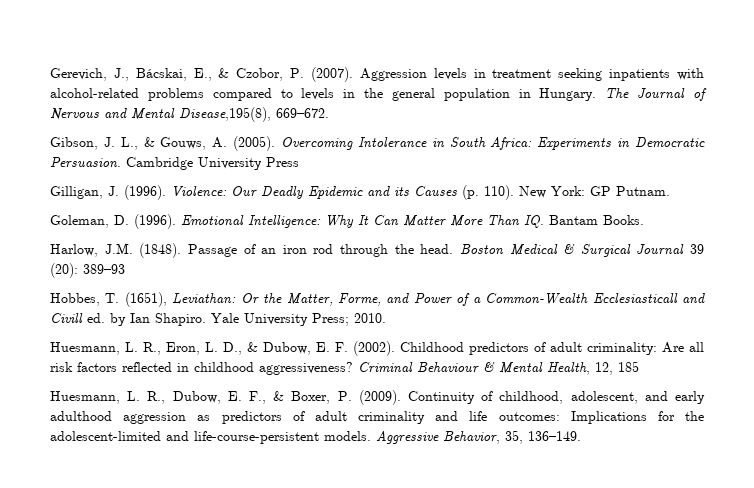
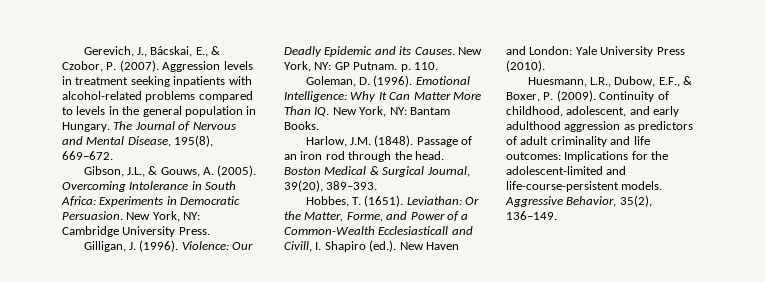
[179,107,271,122] Disease,195(8), -> [127,135,214,147] Disease, 195(8),
[103,137,138,150] J. L., -> [126,167,145,177] J.L.,
(121, 162) none -> [126,211,201,222] New York, NY:
[266,157,299,167] Press -> [178,227,210,235] Press.
[414,185,585,200] Causes (p. 110). New York: -> [414,47,482,55] [284,61,332,72] Causes. New York, NY:
(670, 191) none -> [400,62,438,72] p. 110.
(544, 221) none -> [332,106,407,117] New York, NY:
[636,244,704,255] [50,263,125,278] Journal 39 (20): 389–93 -> [426,166,470,177] [284,180,378,192] Journal, 39(20), 389–393.
[124,292,167,307] (1651), -> [364,195,404,207] (1651).
[50,313,386,326] [50,341,704,356] [50,361,639,375] [50,391,266,404] Civill ed. by Ian Shapiro. Yale University Press; 2010. // Huesmann, L. R., Eron, L. D., & Dubow, E. F. (2002). Childhood predictors of adult criminality: Are all risk factors reflected in childhood aggressiveness? Criminal Behaviour & Mental Health, 12, 185 // Huesmann, L. R., Dubow, E. F., -> [284,240,459,252] [506,46,685,57] [506,60,545,72] [527,76,680,87] Civill, I. Shapiro (ed.). New Haven and London: Yale University Press (2010). // Huesmann, L.R., Dubow, E.F.,
[505,430,523,444] 35, -> [619,195,652,207] 35(2),

